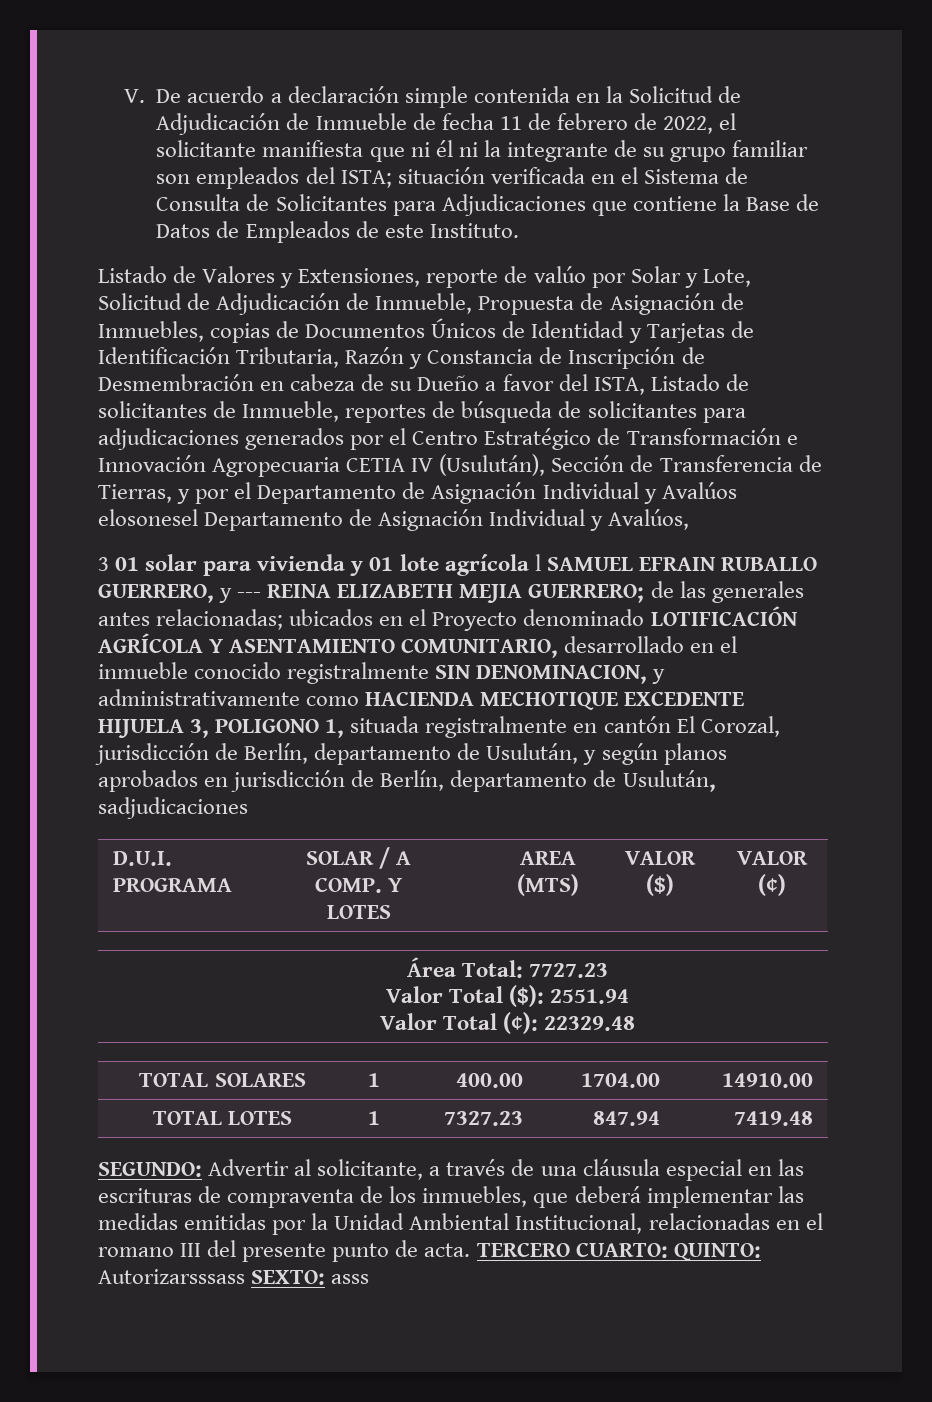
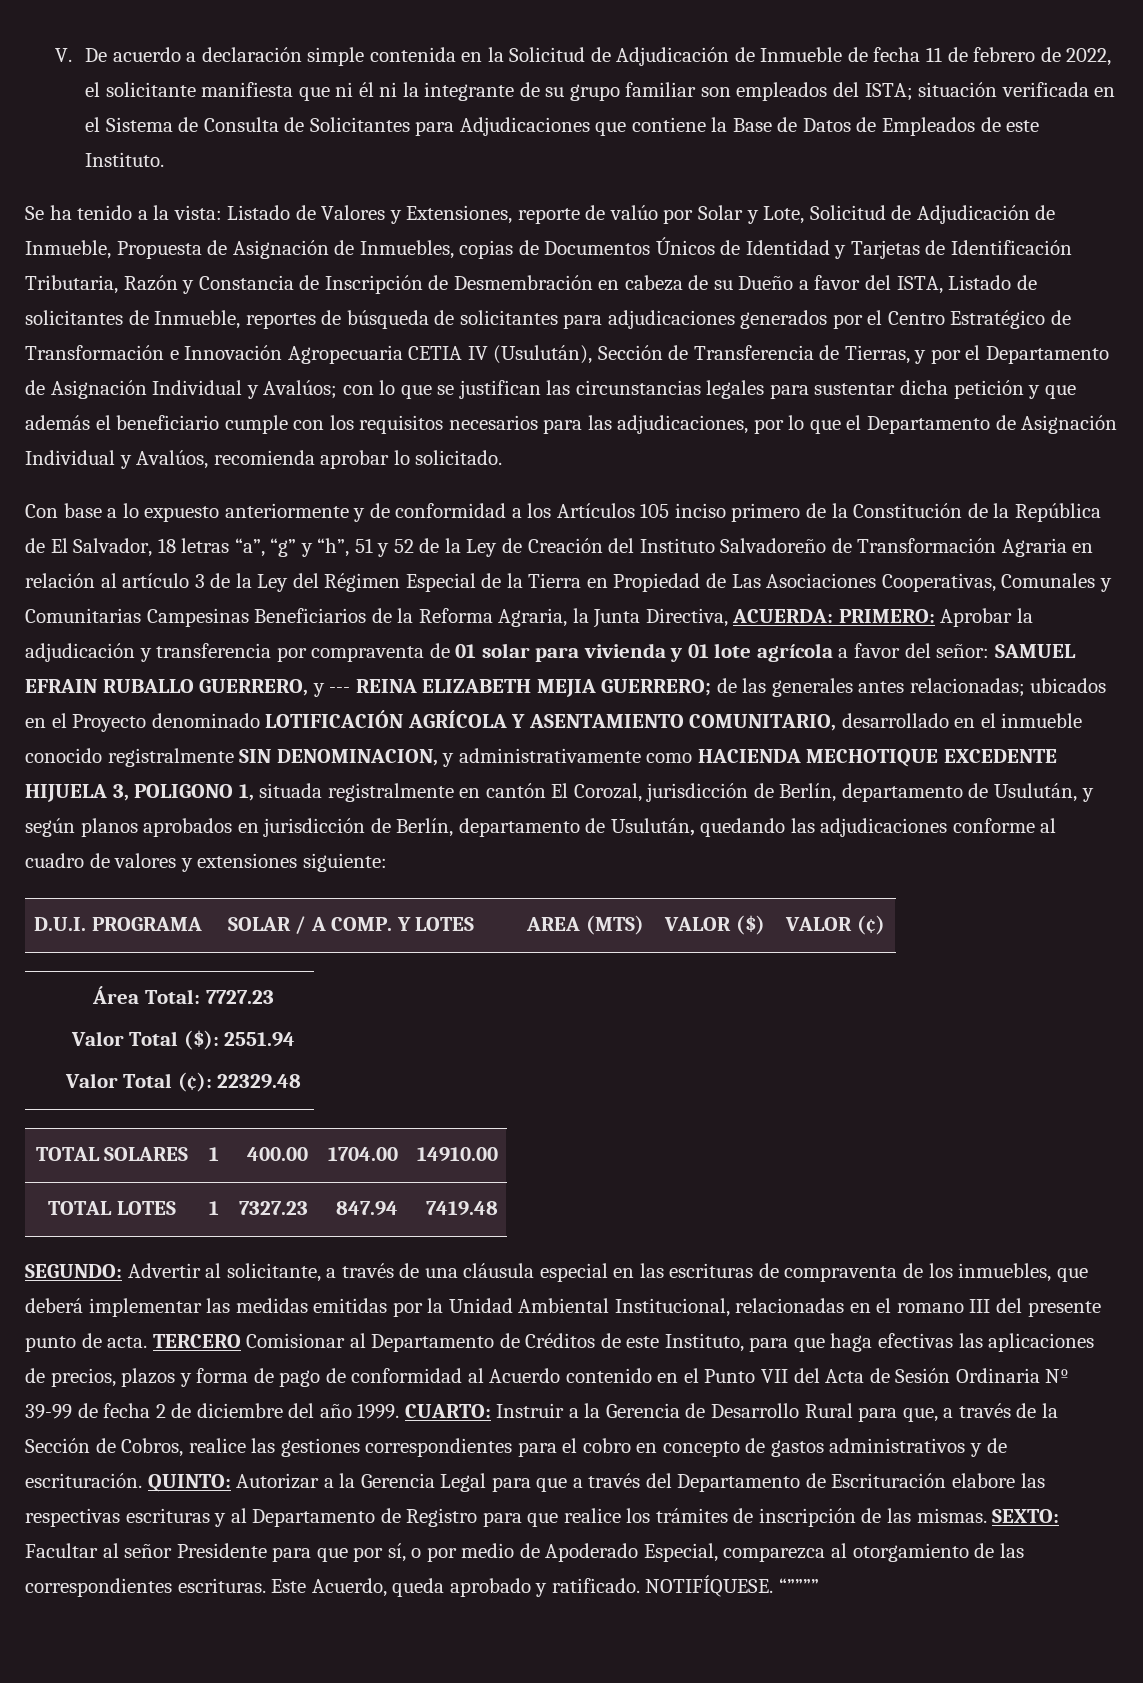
(519, 230) none -> [25,205,222,220] Se ha tenido a la vista:
[661,482,737,499] [98,509,198,526] Avalúos elosonesel -> [263,380,1076,399] [25,415,862,434] Avalúos; con lo que se justifican las circunstancias legales para sustentar dicha petición y que además el beneficiario cumple con los requisitos necesarios para las adjudicaciones, por lo que el
[98,557,109,571] // 3 -> [213,450,503,469] [25,503,1101,522] [25,538,1094,557] [25,573,1112,592] [25,608,1033,628] [25,643,450,662] recomienda aprobar lo solicitado. // Con base a lo expuesto anteriormente y de conformidad a los Artículos 105 inciso primero de la Constitución de la República de El Salvador, 18 letras “a”, “g” y “h”, 51 y 52 de la Ley de Creación del Instituto Salvadoreño de Transformación Agraria en relación al artículo 3 de la Ley del Régimen Especial de la Tierra en Propiedad de Las Asociaciones Cooperativas, Comunales y Comunitarias Campesinas Beneficiarios de la Reforma Agraria, la Junta Directiva, ACUERDA: PRIMERO: Aprobar la adjudicación y transferencia por compraventa de
[534,554,541,571] l -> [838,643,990,658] a favor del señor:
[98,797,248,819] sadjudicaciones -> [700,818,1057,837] [25,853,387,872] quedando las adjudicaciones conforme al cuadro de valores y extensiones siguiente:
[575,1242,761,1261] [98,1269,370,1285] CUARTO: QUINTO: Autorizarsssass SEXTO: asss -> [246,1333,1095,1352] [25,1368,1070,1387] [25,1403,1058,1422] [25,1438,1007,1457] [25,1473,1045,1492] [25,1508,1060,1527] [25,1543,1024,1562] [25,1575,819,1597] Comisionar al Departamento de Créditos de este Instituto, para que haga efectivas las aplicaciones de precios, plazos y forma de pago de conformidad al Acuerdo contenido en el Punto VII del Acta de Sesión Ordinaria Nº 39-99 de fecha 2 de diciembre del año 1999. CUARTO: Instruir a la Gerencia de Desarrollo Rural para que, a través de la Sección de Cobros, realice las gestiones correspondientes para el cobro en concepto de gastos administrativos y de escrituración. QUINTO: Autorizar a la Gerencia Legal para que a través del Departamento de Escrituración elabore las respectivas escrituras y al Departamento de Registro para que realice los trámites de inscripción de las mismas. SEXTO: Facultar al señor Presidente para que por sí, o por medio de Apoderado Especial, comparezca al otorgamiento de las correspondientes escrituras. Este Acuerdo, queda aprobado y ratificado. NOTIFÍQUESE. “””””

